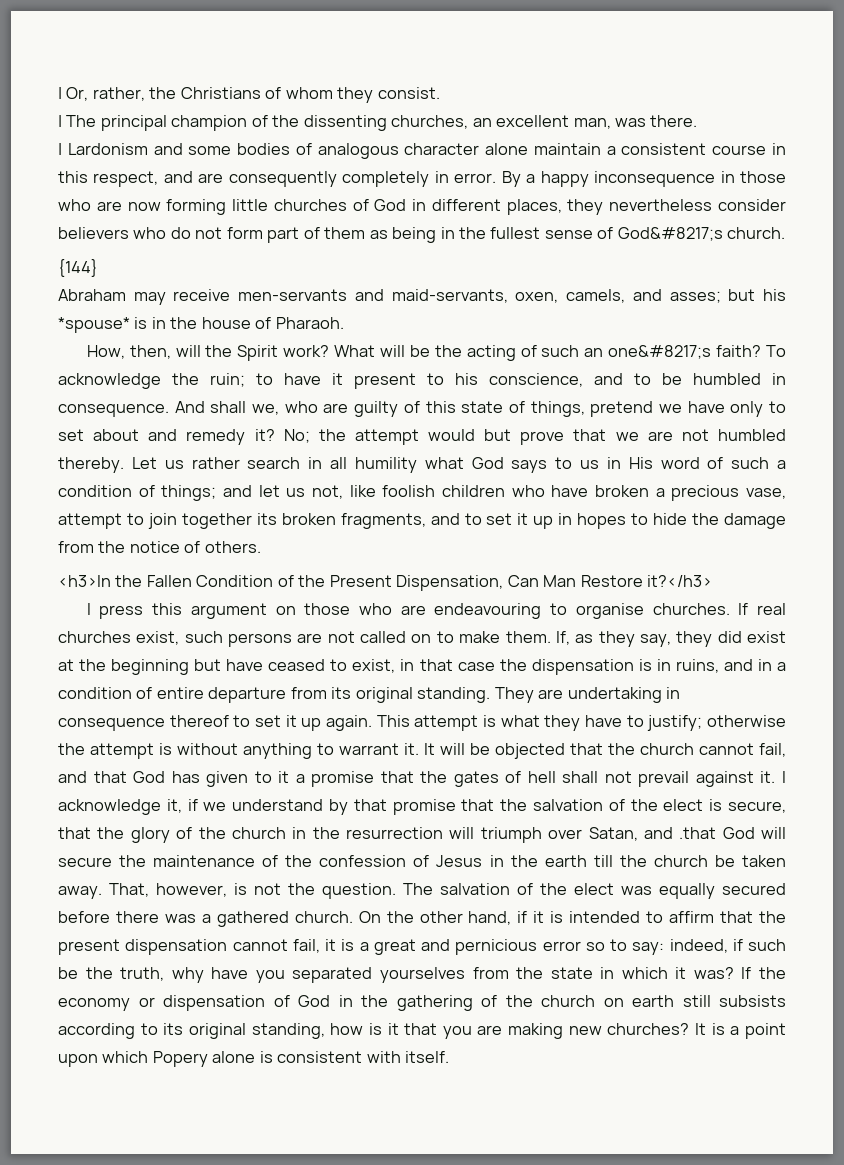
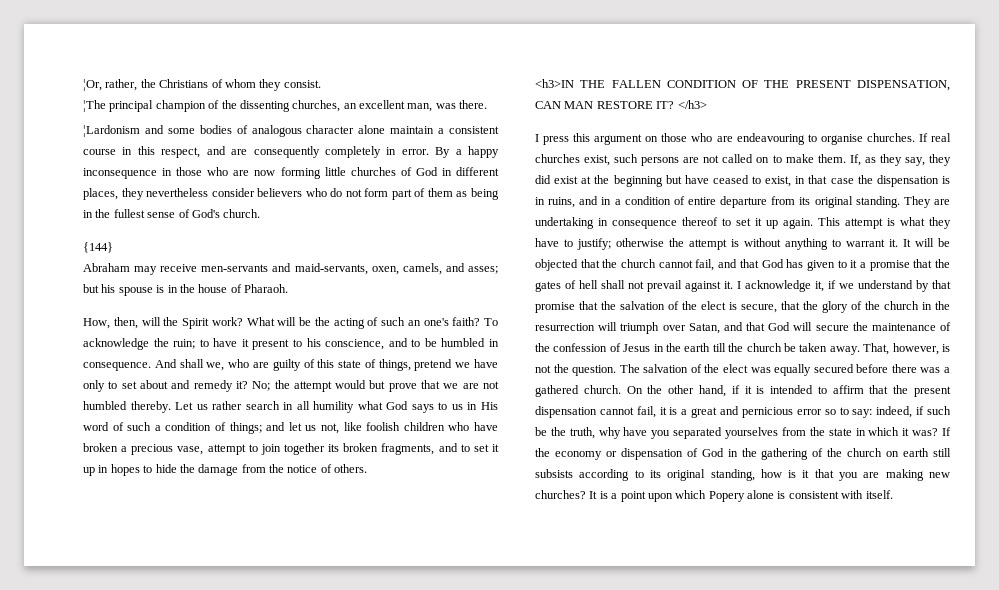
[58,87,89,101] | Or, -> [83,79,102,91] ¦Or,
[58,115,97,127] | The -> [83,100,106,112] ¦The
[58,143,148,155] | Lardonism -> [83,125,140,137] ¦Lardonism
[617,227,723,241] God&#8217;s -> [191,209,220,218] God's
[58,317,130,333] *spouse* -> [118,287,153,296] spouse
[608,345,712,359] one&#8217;s -> [423,318,449,326] one's
[58,575,713,591] <h3>In the Fallen Condition of the Present Dispensation, Can Man Restore it?</h3> -> [535,79,950,91] [535,100,707,109] <h3>IN THE FALLEN CONDITION OF THE PRESENT DISPENSATION, CAN MAN RESTORE IT? </h3>
[679,827,717,839] .that -> [746,322,765,331] that

